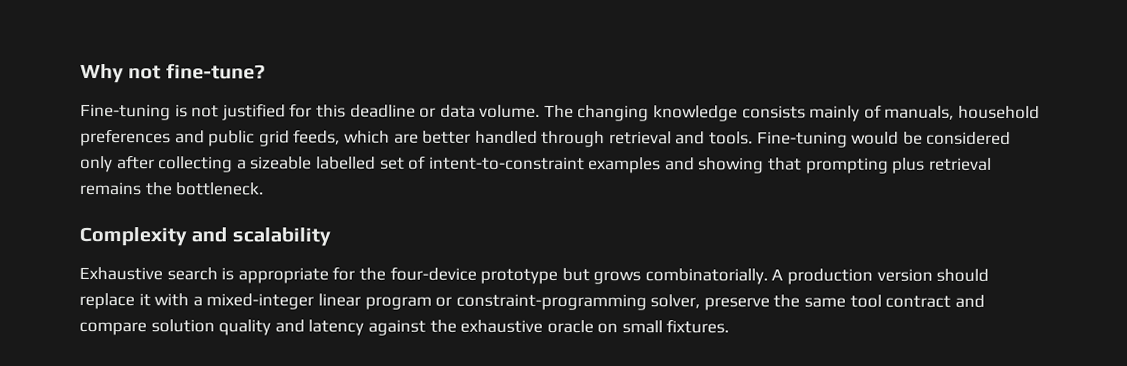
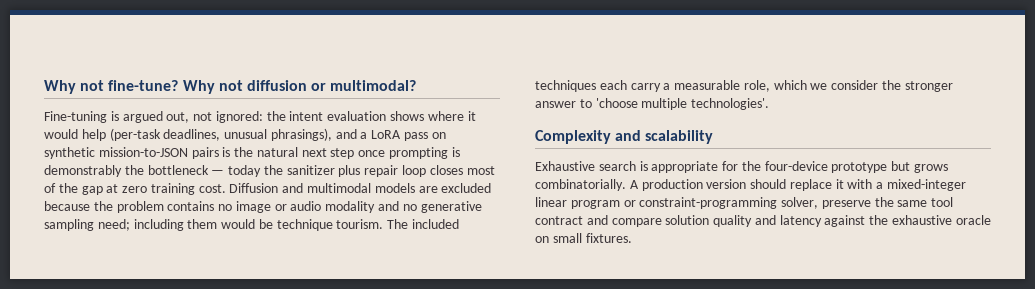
[80,103,1041,122] [80,128,1012,148] [80,155,992,174] [79,181,265,196] // Fine-tuning is not justified for this deadline or data volume. The changing knowledge consists mainly of manuals, household preferences and public grid feeds, which are better handled through retrieval and tools. Fine-tuning would be considered only after collecting a sizeable labelled set of intent-to-constraint examples and showing that prompting plus retrieval remains the bottleneck. -> [182,80,417,94] [44,111,476,123] [44,128,446,141] [44,147,460,159] [44,165,495,177] [44,183,492,195] [44,201,482,213] [44,219,460,231] [535,80,953,92] [535,98,770,110] Why not diffusion or multimodal? // Fine-tuning is argued out, not ignored: the intent evaluation shows where it would help (per-task deadlines, unusual phrasings), and a LoRA pass on synthetic mission-to-JSON pairs is the natural next step once prompting is demonstrably the bottleneck — today the sanitizer plus repair loop closes most of the gap at zero training cost. Diffusion and multimodal models are excluded because the problem contains no image or audio modality and no generative sampling need; including them would be technique tourism. The included techniques each carry a measurable role, which we consider the stronger answer to 'choose multiple technologies'.

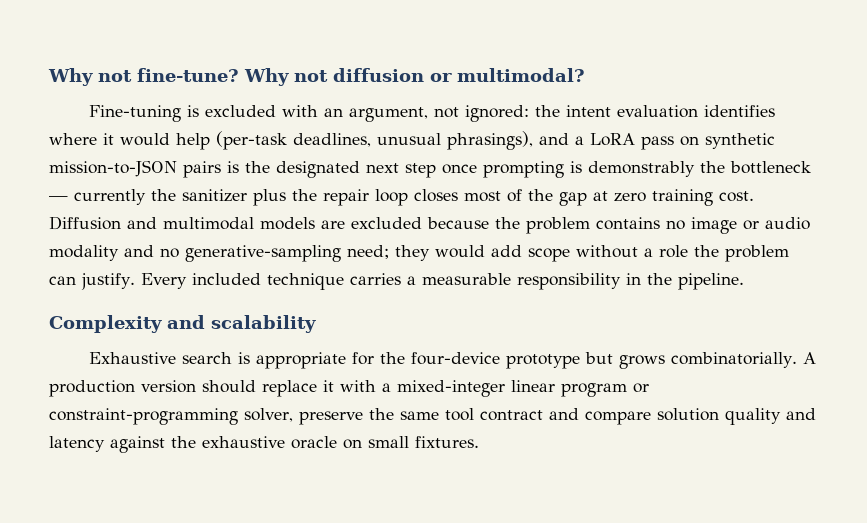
[122,111,190,123] argued out, -> [204,105,428,122] excluded with an argument,
[390,111,425,121] shows -> [703,105,775,117] identifies
[256,147,298,157] natural -> [276,161,360,178] designated
[228,165,262,177] today -> [74,189,146,205] currently
(361, 171) none -> [292,189,317,201] the
[420,201,482,213] [44,219,460,231] [535,80,953,92] [535,98,770,110] generative sampling need; including them would be technique tourism. The included techniques each carry a measurable role, which we consider the stronger answer to 'choose multiple technologies'. -> [185,245,789,262] [49,273,744,290] generative-sampling need; they would add scope without a role the problem can justify. Every included technique carries a measurable responsibility in the pipeline.

